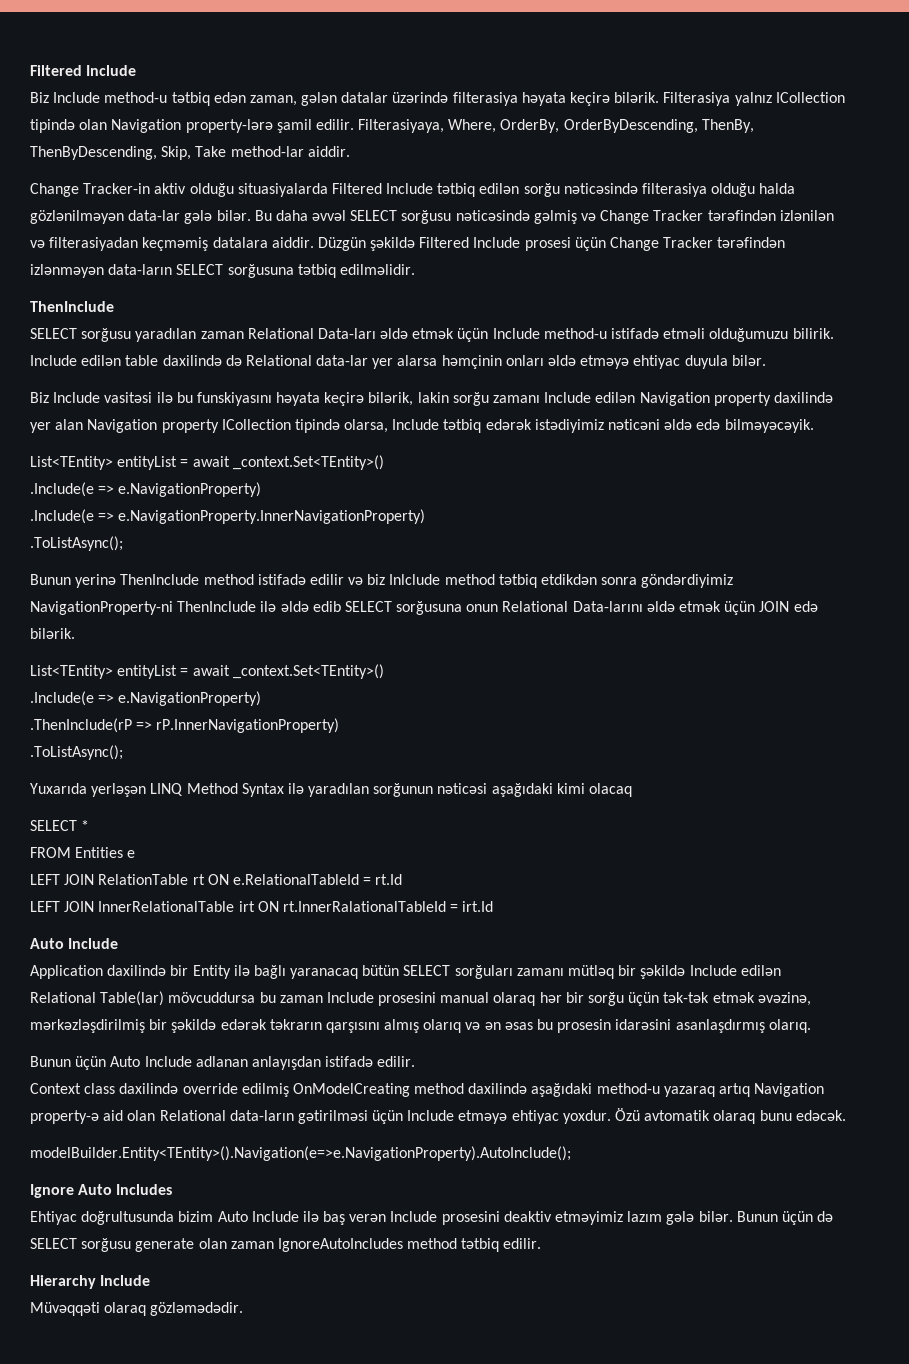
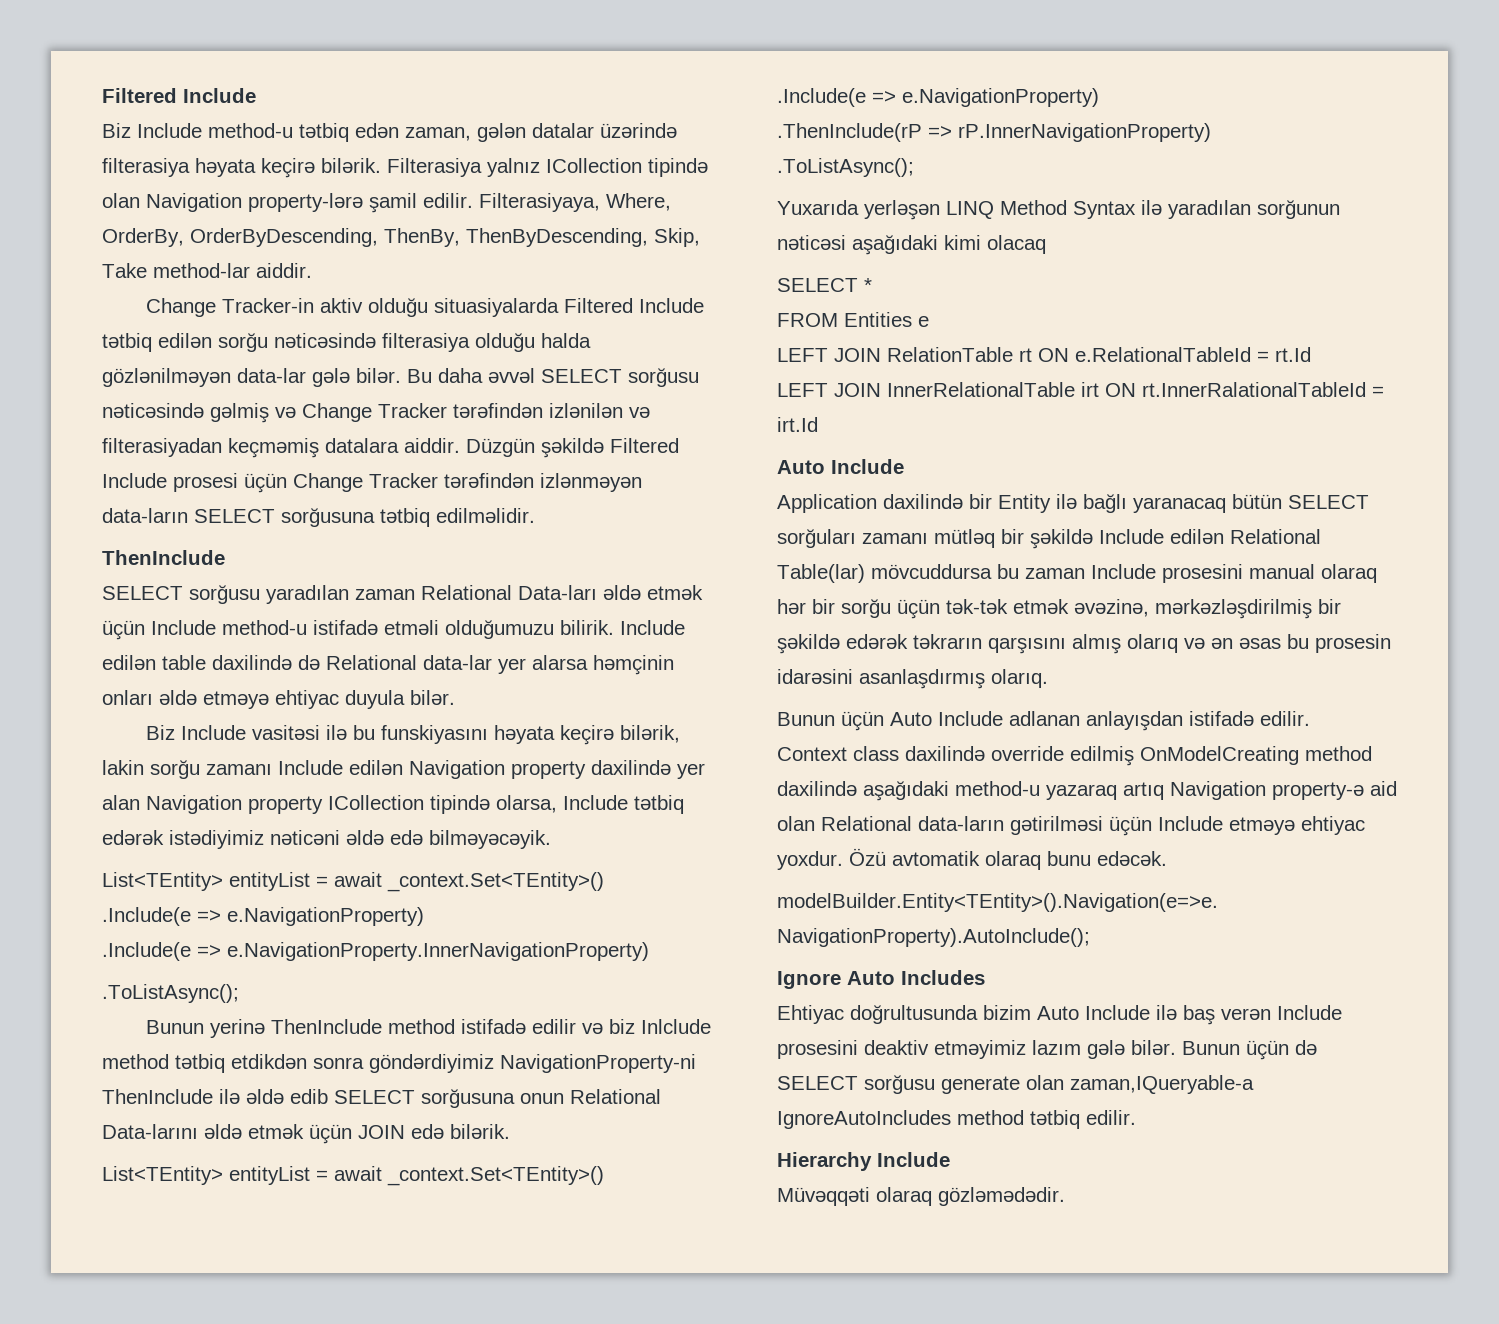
[230,1241,274,1249] zaman -> [1070,1075,1254,1094] zaman,IQueryable-a

